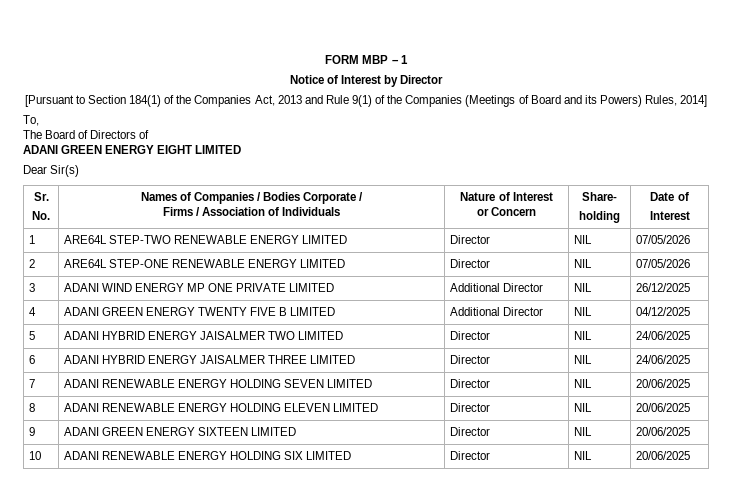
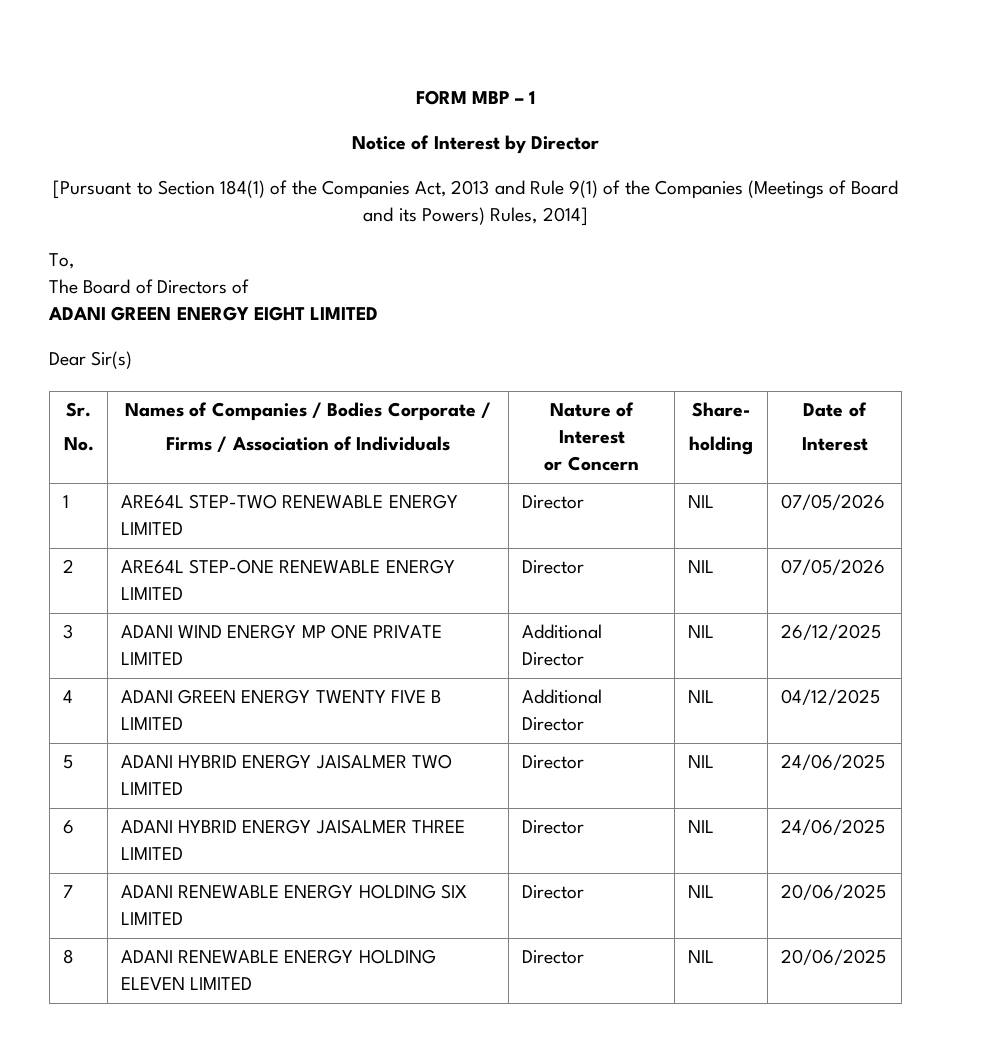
[283,379,324,388] SEVEN -> [440,884,467,899] SIX
[28,427,35,436] [63,427,296,436] [449,427,490,436] [573,427,592,436] [635,427,690,436] [28,451,41,460] [63,451,352,460] [449,451,490,460] [573,451,592,460] [635,451,690,460] // 9 | ADANI GREEN ENERGY SIXTEEN LIMITED | Director | NIL | 20/06/2025 // 10 | ADANI RENEWABLE ENERGY HOLDING SIX LIMITED | Director | NIL | 20/06/2025 -> (886, 957) none

